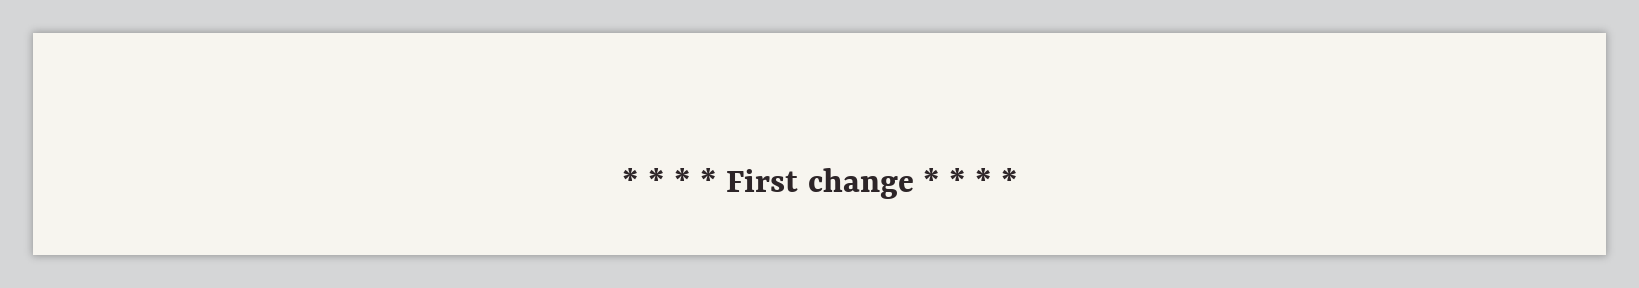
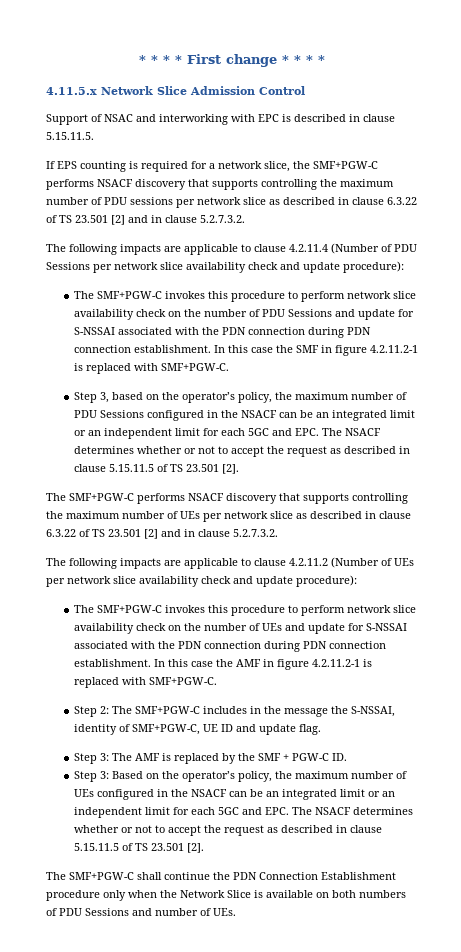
(1018, 180) none -> [46,86,305,95] [46,114,395,125] [46,132,94,140] [46,161,378,172] [46,179,394,190] [46,197,417,208] [46,215,245,225] [46,243,417,255] [46,261,404,273] [73,291,416,302] [73,309,414,320] [73,327,371,338] [73,345,418,356] [73,363,229,374] [73,392,407,403] [73,410,415,421] [73,428,381,439] [73,446,410,457] [73,464,239,474] [46,493,408,504] [46,511,411,522] [46,529,278,539] [46,557,414,569] [46,575,357,587] [73,605,416,616] [73,623,407,634] [73,641,386,652] [73,659,372,670] [73,677,217,688] [73,706,395,717] [73,724,321,735] [73,753,347,764] [73,771,407,782] [73,789,395,800] [73,807,413,818] [73,825,382,836] [73,843,204,853] [46,872,396,880] [46,890,406,901] [46,908,236,916] // 4.11.5.x Network Slice Admission Control // Support of NSAC and interworking with EPC is described in clause 5.15.11.5. // If EPS counting is required for a network slice, the SMF+PGW-C performs NSACF discovery that supports controlling the maximum number of PDU sessions per network slice as described in clause 6.3.22 of TS 23.501 [2] and in clause 5.2.7.3.2. // The following impacts are applicable to clause 4.2.11.4 (Number of PDU Sessions per network slice availability check and update procedure): // The SMF+PGW-C invokes this procedure to perform network slice availability check on the number of PDU Sessions and update for S-NSSAI associated with the PDN connection during PDN connection establishment. In this case the SMF in figure 4.2.11.2-1 is replaced with SMF+PGW-C. // Step 3, based on the operator’s policy, the maximum number of PDU Sessions configured in the NSACF can be an integrated limit or an independent limit for each 5GC and EPC. The NSACF determines whether or not to accept the request as described in clause 5.15.11.5 of TS 23.501 [2]. // The SMF+PGW-C performs NSACF discovery that supports controlling the maximum number of UEs per network slice as described in clause 6.3.22 of TS 23.501 [2] and in clause 5.2.7.3.2. // The following impacts are applicable to clause 4.2.11.2 (Number of UEs per network slice availability check and update procedure): // The SMF+PGW-C invokes this procedure to perform network slice availability check on the number of UEs and update for S-NSSAI associated with the PDN connection during PDN connection establishment. In this case the AMF in figure 4.2.11.2-1 is replaced with SMF+PGW-C. // Step 2: The SMF+PGW-C includes in the message the S-NSSAI, identity of SMF+PGW-C, UE ID and update flag. // Step 3: The AMF is replaced by the SMF + PGW-C ID. // Step 3: Based on the operator’s policy, the maximum number of UEs configured in the NSACF can be an integrated limit or an independent limit for each 5GC and EPC. The NSACF determines whether or not to accept the request as described in clause 5.15.11.5 of TS 23.501 [2]. // The SMF+PGW-C shall continue the PDN Connection Establishment procedure only when the Network Slice is available on both numbers of PDU Sessions and number of UEs.

